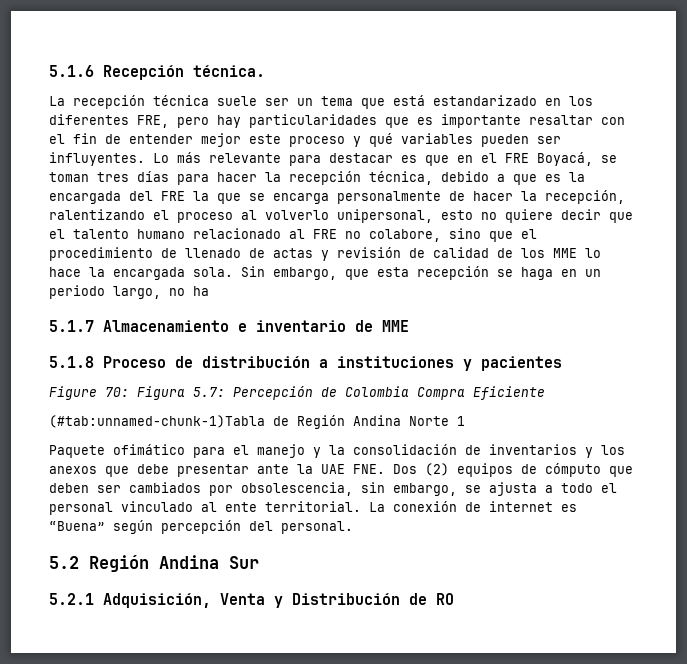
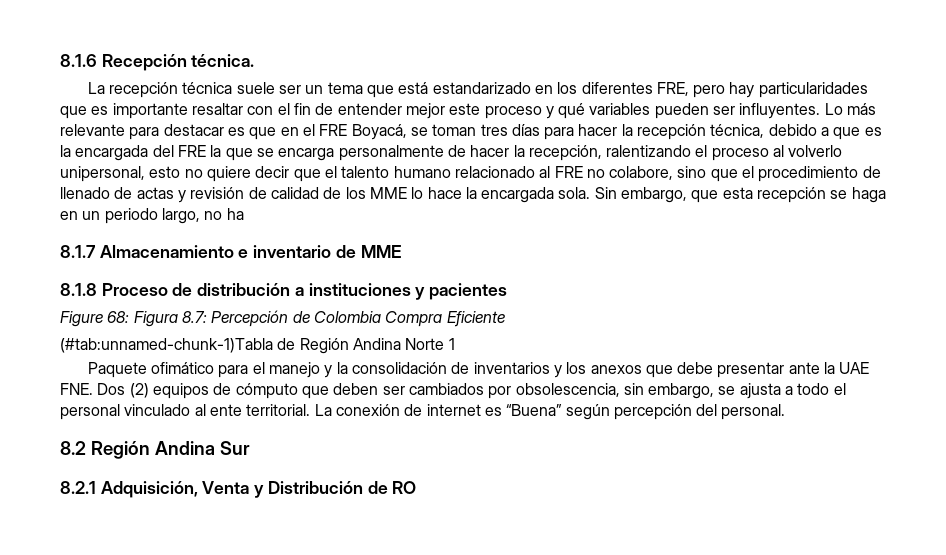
[49,65,94,77] 5.1.6 -> [60,54,97,67] 8.1.6
[49,320,94,332] 5.1.7 -> [60,245,96,258] 8.1.7
[49,356,94,368] 5.1.8 -> [60,283,97,296] 8.1.8
[105,386,225,400] 70: Figura 5.7: -> [107,311,207,327] 68: Figura 8.7:
[49,556,79,569] 5.2 -> [60,441,86,455] 8.2
[49,593,94,605] 5.2.1 -> [60,481,96,494] 8.2.1

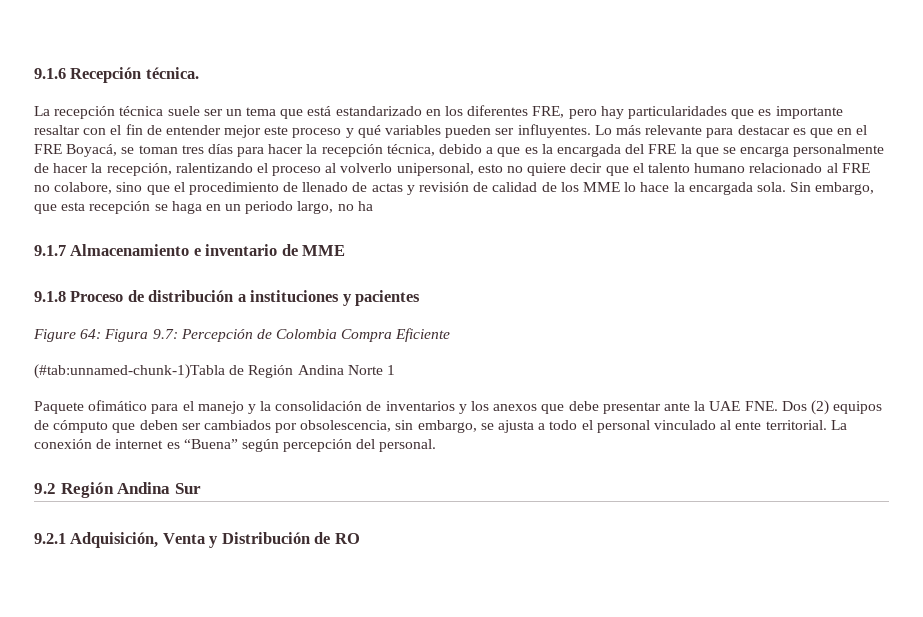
[60,54,97,67] 8.1.6 -> [34,68,66,79] 9.1.6
[60,245,96,258] 8.1.7 -> [34,245,66,256] 9.1.7
[60,283,97,296] 8.1.8 -> [34,291,66,302] 9.1.8
[107,311,207,327] 68: Figura 8.7: -> [80,329,178,342] 64: Figura 9.7:
[60,441,86,455] 8.2 -> [34,483,56,494] 9.2
[60,481,96,494] 8.2.1 -> [34,533,66,544] 9.2.1

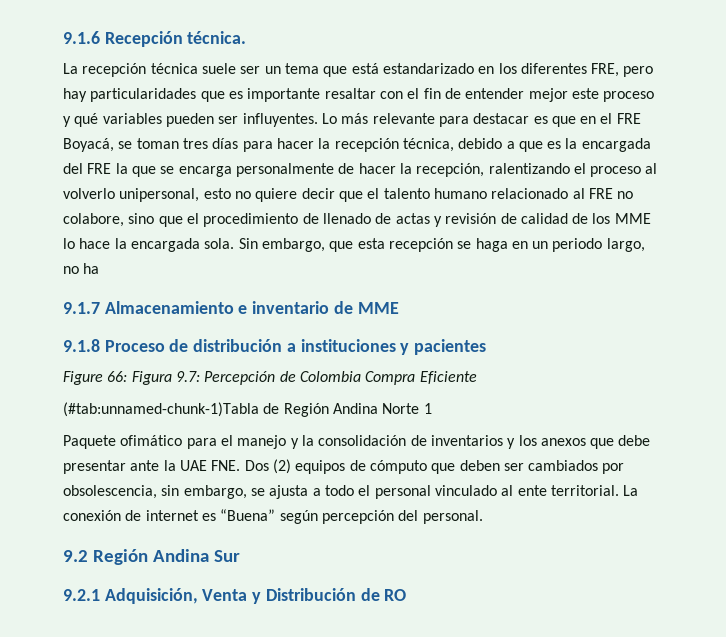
[80,329,102,339] 64: -> [107,371,128,382] 66:

